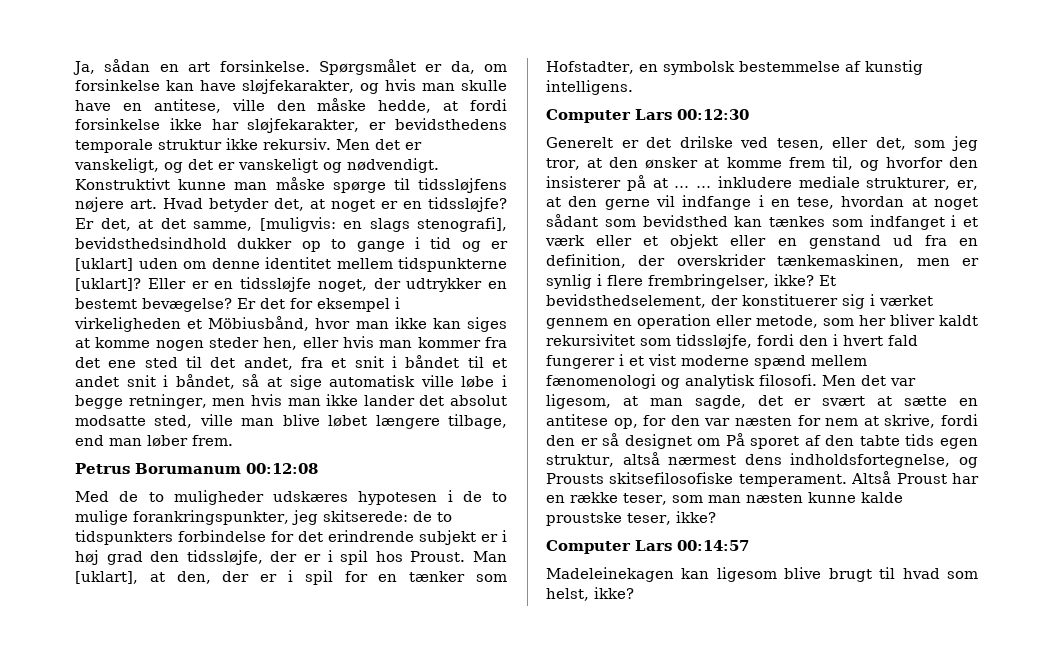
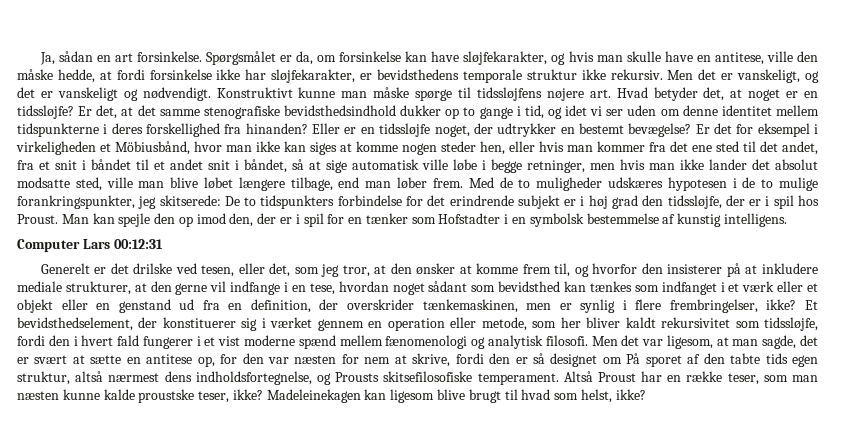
[193,217,507,232] samme, [muligvis: en slags stenografi], -> [159,105,280,119] samme stenografiske
[430,237,508,252] [75,258,133,271] tid og er [uklart] -> [524,105,624,119] tid, og idet vi ser
[75,278,141,291] [uklart]? -> [103,123,308,137] i deres forskellighed fra hinanden?
[75,463,318,474] // Petrus Borumanum 00:12:08 // -> (463, 183) none
[412,511,432,522] de -> [224,196,240,206] De
[75,571,165,584] [uklart], at -> [92,213,226,227] kan spejle den op imod
[546,61,634,74] Hofstadter, -> [438,213,509,224] Hofstadter i
[677,109,749,120] 00:12:30 -> [113,239,163,249] 00:12:31
[674,186,712,188] … … -> (758, 269) none
[957,180,979,190] er, -> (131, 288) none
[911,197,927,207] at -> (389, 286) none
[546,540,749,554] // Computer Lars 00:14:57 // -> (263, 394) none

